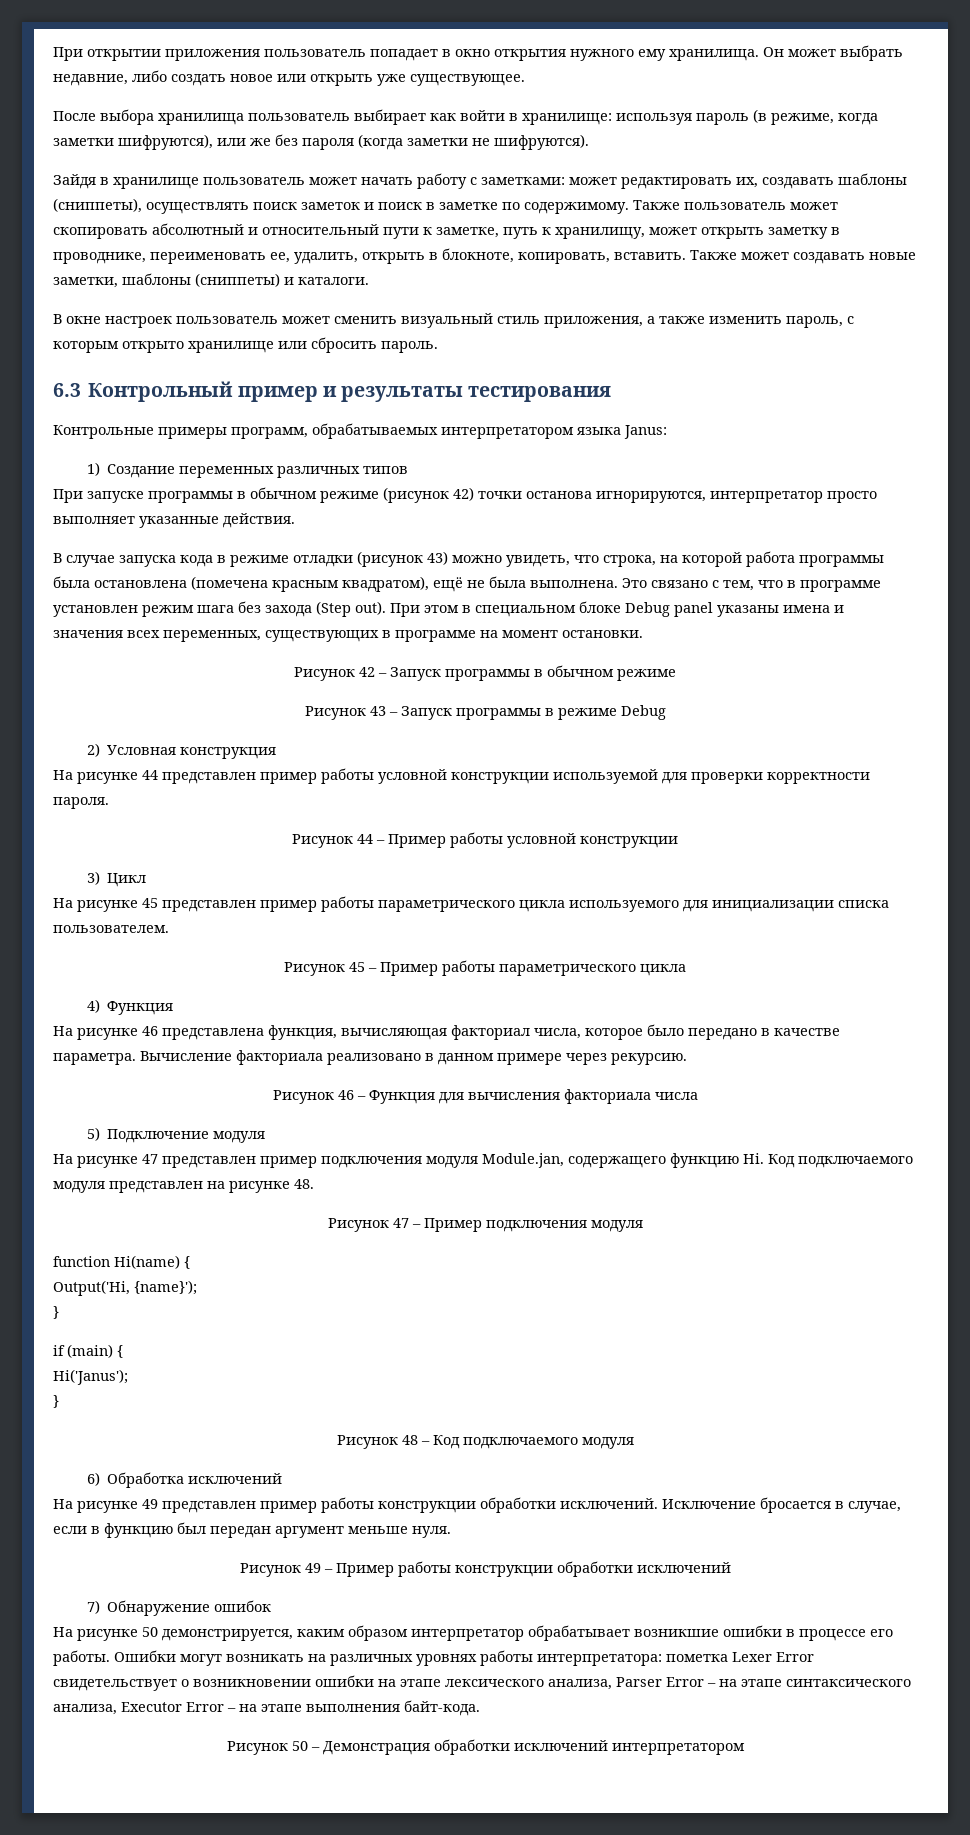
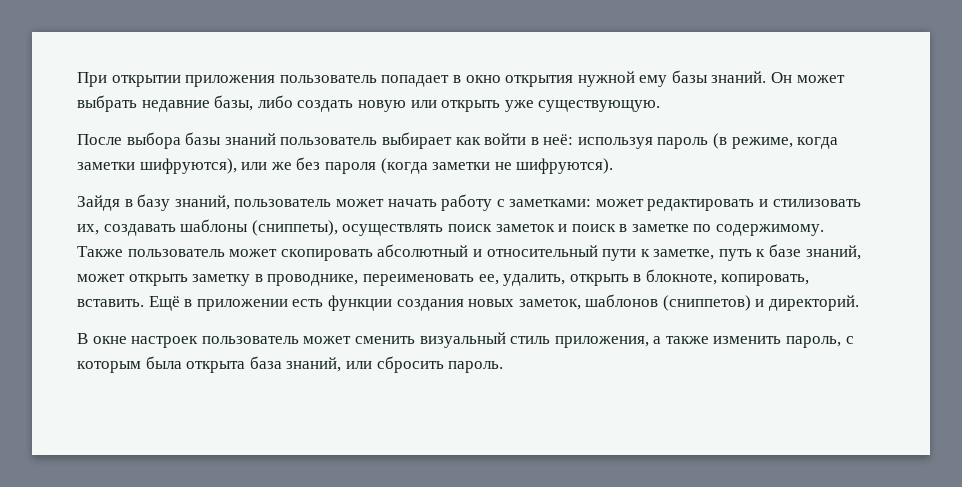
[570,49,759,61] нужного ему хранилища. -> [577,70,767,87] нужной ему базы знаний.
[53,74,128,86] недавние, -> [141,95,254,112] недавние базы,
[230,74,273,82] новое -> [357,100,406,112] новую
[410,74,525,86] существующее. -> [538,100,661,112] существующую.
[158,113,244,125] хранилища -> [185,132,276,145] базы знаний
[522,113,612,125] хранилище: -> [543,134,574,145] неё:
[113,177,199,189] хранилище -> [137,194,230,211] базу знаний,
(732, 183) none -> [759,199,861,207] и стилизовать
[555,227,645,239] хранилищу, -> [769,244,861,260] базе знаний,
[690,250,916,264] [53,273,369,288] Также может создавать новые заметки, шаблоны (сниппеты) и каталоги. -> [148,294,860,311] Ещё в приложении есть функции создания новых заметок, шаблонов (сниппетов) и директорий.
[122,341,274,353] открыто хранилище -> [145,356,342,373] была открыта база знаний,
[53,381,612,402] [53,423,667,439] [86,462,408,478] [53,487,877,503] [53,513,295,528] [53,551,884,567] [53,576,881,592] [53,601,844,617] [53,630,643,642] [294,665,676,681] [304,705,666,720] [86,743,276,759] [53,768,870,784] [53,797,109,809] [292,832,678,848] [86,871,146,887] [53,896,889,912] [53,925,169,933] [284,960,686,976] [86,999,173,1015] [53,1024,840,1040] [53,1050,687,1065] [272,1089,698,1104] [86,1127,265,1143] [53,1153,913,1168] [53,1179,314,1193] [327,1218,643,1232] [53,1255,190,1269] [53,1280,197,1296] [53,1306,59,1319] [53,1344,123,1358] [53,1369,128,1385] [53,1395,59,1408] [336,1435,634,1449] [86,1472,282,1488] [53,1497,901,1513] [53,1522,451,1538] [239,1561,731,1577] [86,1600,271,1616] [53,1625,893,1641] [53,1650,814,1666] [53,1675,911,1691] [53,1700,480,1716] [226,1739,745,1755] // 6.3 Контрольный пример и результаты тестирования // Контрольные примеры программ, обрабатываемых интерпретатором языка Janus: // 1) Создание переменных различных типов // При запуске программы в обычном режиме (рисунок 42) точки останова игнорируются, интерпретатор просто выполняет указанные действия. // В случае запуска кода в режиме отладки (рисунок 43) можно увидеть, что строка, на которой работа программы была остановлена (помечена красным квадратом), ещё не была выполнена. Это связано с тем, что в программе установлен режим шага без захода (Step out). При этом в специальном блоке Debug panel указаны имена и значения всех переменных, существующих в программе на момент остановки. // Рисунок 42 – Запуск программы в обычном режиме // Рисунок 43 – Запуск программы в режиме Debug // 2) Условная конструкция // На рисунке 44 представлен пример работы условной конструкции используемой для проверки корректности пароля. // Рисунок 44 – Пример работы условной конструкции // 3) Цикл // На рисунке 45 представлен пример работы параметрического цикла используемого для инициализации списка пользователем. // Рисунок 45 – Пример работы параметрического цикла // 4) Функция // На рисунке 46 представлена функция, вычисляющая факториал числа, которое было передано в качестве параметра. Вычисление факториала реализовано в данном примере через рекурсию. // Рисунок 46 – Функция для вычисления факториала числа // 5) Подключение модуля // На рисунке 47 представлен пример подключения модуля Module.jan, содержащего функцию Hi. Код подключаемого модуля представлен на рисунке 48. // Рисунок 47 – Пример подключения модуля // function Hi(name) { // Output('Hi, {name}'); // } // if (main) { // Hi('Janus'); // } // Рисунок 48 – Код подключаемого модуля // 6) Обработка исключений // На рисунке 49 представлен пример работы конструкции обработки исключений. Исключение бросается в случае, если в функцию был передан аргумент меньше нуля. // Рисунок 49 – Пример работы конструкции обработки исключений // 7) Обнаружение ошибок // На рисунке 50 демонстрируется, каким образом интерпретатор обрабатывает возникшие ошибки в процессе его работы. Ошибки могут возникать на различных уровнях работы интерпретатора: пометка Lexer Error свидетельствует о возникновении ошибки на этапе лексического анализа, Parser Error – на этапе синтаксического анализа, Executor Error – на этапе выполнения байт-кода. // Рисунок 50 – Демонстрация обработки исключений интерпретатором -> (504, 367) none

